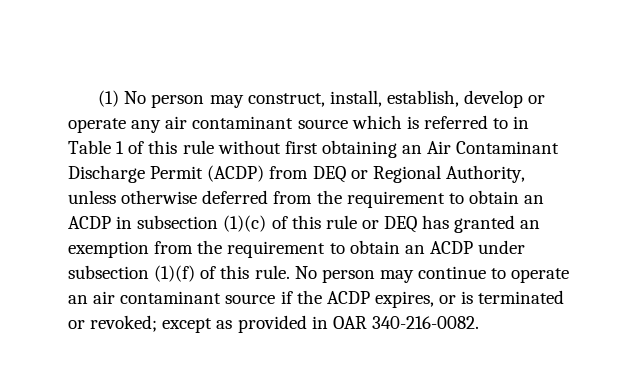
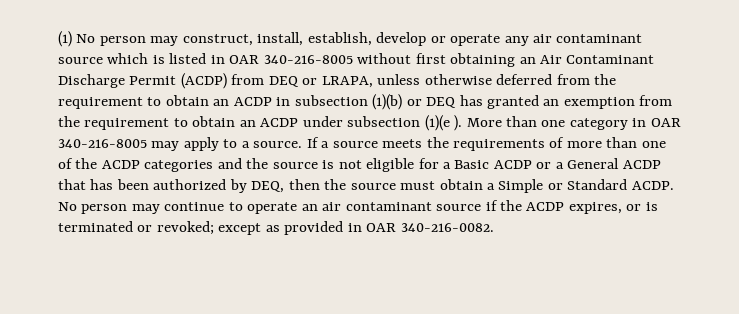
[423,115,530,129] [68,140,214,154] referred to in Table 1 of this rule -> [169,53,353,64] listed in OAR 340-216-8005
[372,165,525,183] Regional Authority, -> [321,76,373,88] LRAPA,
[223,215,357,232] (1)(c) of this rule -> [372,94,403,110] (1)(b)
[154,265,290,282] (1)(f) of this rule. -> [424,115,681,131] [58,137,666,151] [58,158,661,172] [58,179,674,193] (1)(e ). More than one category in OAR 340-216-8005 may apply to a source. If a source meets the requirements of more than one of the ACDP categories and the source is not eligible for a Basic ACDP or a General ACDP that has been authorized by DEQ, then the source must obtain a Simple or Standard ACDP.

